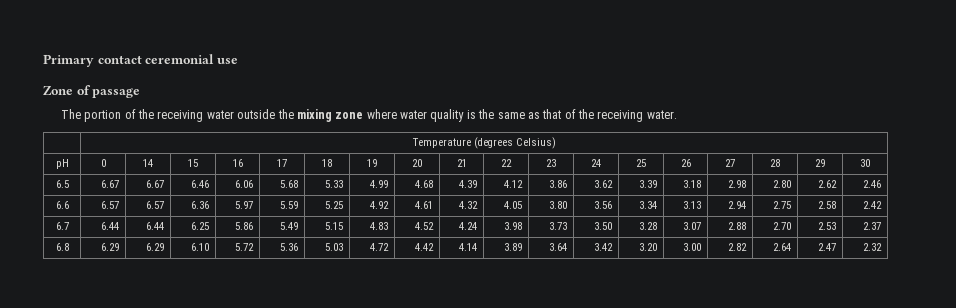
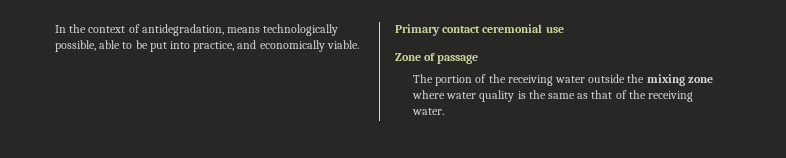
(43, 60) none -> [54,24,339,36] [54,40,359,52] In the context of antidegradation, means technologically possible, able to be put into practice, and economically viable. //
[411,137,556,149] [55,159,69,169] [100,159,106,167] [143,159,153,167] [188,159,198,167] [232,159,243,167] [277,159,287,167] [322,159,332,167] [367,159,377,167] [412,159,422,167] [456,159,467,167] [501,159,512,167] [546,159,556,167] [591,159,601,167] [636,159,646,167] [680,159,691,167] [725,159,735,167] [770,159,780,167] [815,159,825,167] [860,159,870,167] [55,180,69,188] [101,180,120,188] [146,180,165,188] [191,180,210,188] [235,180,254,188] [280,180,299,188] [325,180,344,188] [370,180,389,188] [415,180,434,188] [459,180,478,188] [504,180,524,188] [549,180,568,188] [594,180,614,188] [639,180,658,188] [683,180,702,188] [728,180,747,188] [773,180,792,188] [818,180,838,188] [863,180,882,188] [55,201,69,209] [101,201,120,209] [146,201,165,209] [191,201,210,209] [235,201,254,209] [280,201,299,209] [325,201,344,209] [370,201,390,209] [415,201,434,209] [459,201,479,209] [504,201,523,209] [549,201,568,209] [594,201,613,209] [639,201,658,209] [683,201,702,209] [728,201,747,209] [773,201,792,209] [818,201,837,209] [863,201,883,209] [55,222,69,230] [101,222,120,230] [146,222,165,230] [191,222,210,230] [235,222,254,230] [280,222,299,230] [325,222,344,230] [370,222,389,230] [415,222,435,230] [459,222,478,230] [504,222,523,230] [549,222,568,230] [594,222,613,230] [639,222,658,230] [683,222,702,230] [728,222,747,230] [773,222,792,230] [818,222,837,230] [863,222,882,230] [55,243,69,251] [101,243,120,251] [146,243,165,251] [191,243,210,251] [235,243,255,251] [280,243,299,251] [325,243,344,251] [370,243,390,251] [415,243,435,251] [459,243,478,251] [504,243,523,251] [549,243,568,251] [594,243,614,251] [639,243,658,251] [683,243,702,251] [728,243,748,251] [773,243,792,251] [818,243,837,251] [863,243,883,251] // | Temperature (degrees Celsius) // pH | 0 | 14 | 15 | 16 | 17 | 18 | 19 | 20 | 21 | 22 | 23 | 24 | 25 | 26 | 27 | 28 | 29 | 30 // 6.5 | 6.67 | 6.67 | 6.46 | 6.06 | 5.68 | 5.33 | 4.99 | 4.68 | 4.39 | 4.12 | 3.86 | 3.62 | 3.39 | 3.18 | 2.98 | 2.80 | 2.62 | 2.46 // 6.6 | 6.57 | 6.57 | 6.36 | 5.97 | 5.59 | 5.25 | 4.92 | 4.61 | 4.32 | 4.05 | 3.80 | 3.56 | 3.34 | 3.13 | 2.94 | 2.75 | 2.58 | 2.42 // 6.7 | 6.44 | 6.44 | 6.25 | 5.86 | 5.49 | 5.15 | 4.83 | 4.52 | 4.24 | 3.98 | 3.73 | 3.50 | 3.28 | 3.07 | 2.88 | 2.70 | 2.53 | 2.37 // 6.8 | 6.29 | 6.29 | 6.10 | 5.72 | 5.36 | 5.03 | 4.72 | 4.42 | 4.14 | 3.89 | 3.64 | 3.42 | 3.20 | 3.00 | 2.82 | 2.64 | 2.47 | 2.32 -> (444, 111) none

